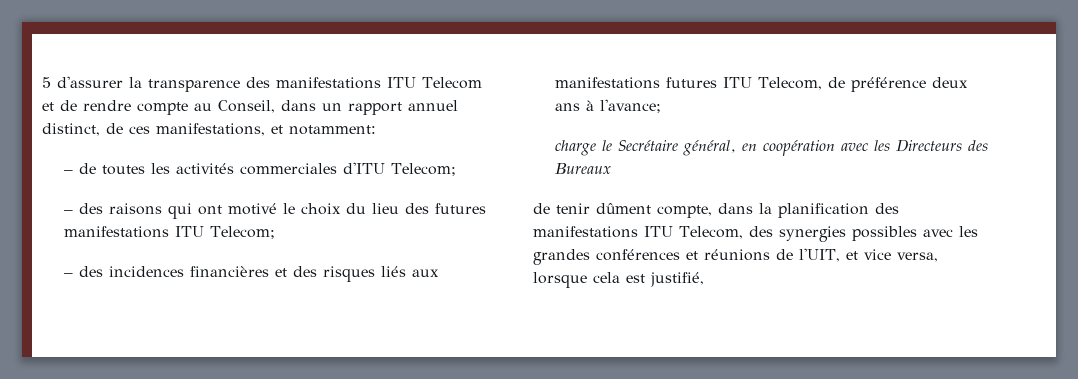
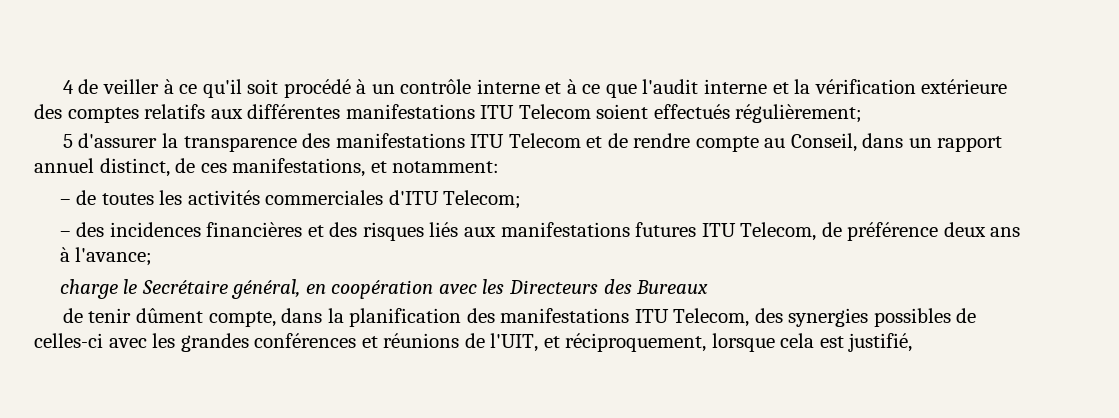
(42, 82) none -> [62,79,1008,98] [34,104,863,123] 4 de veiller à ce qu'il soit procédé à un contrôle interne et à ce que l'audit interne et la vérification extérieure des comptes relatifs aux différentes manifestations ITU Telecom soient effectués régulièrement; //
[63,203,486,219] [63,226,275,239] // – des raisons qui ont motivé le choix du lieu des futures manifestations ITU Telecom; -> (522, 199) none
(917, 233) none -> [956,308,977,323] [34,333,103,348] de celles-ci
[863,249,938,262] vice versa, -> [565,333,707,352] réciproquement,

